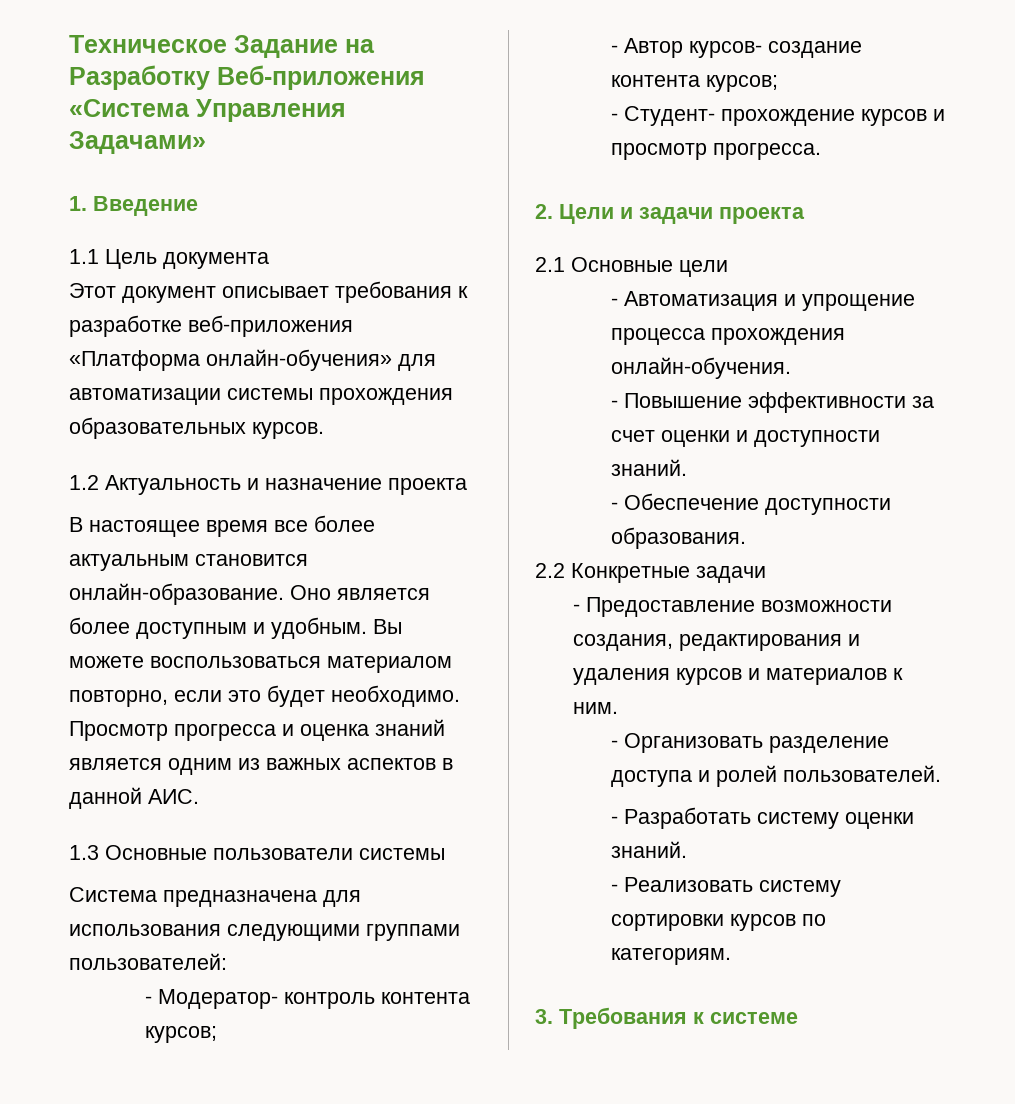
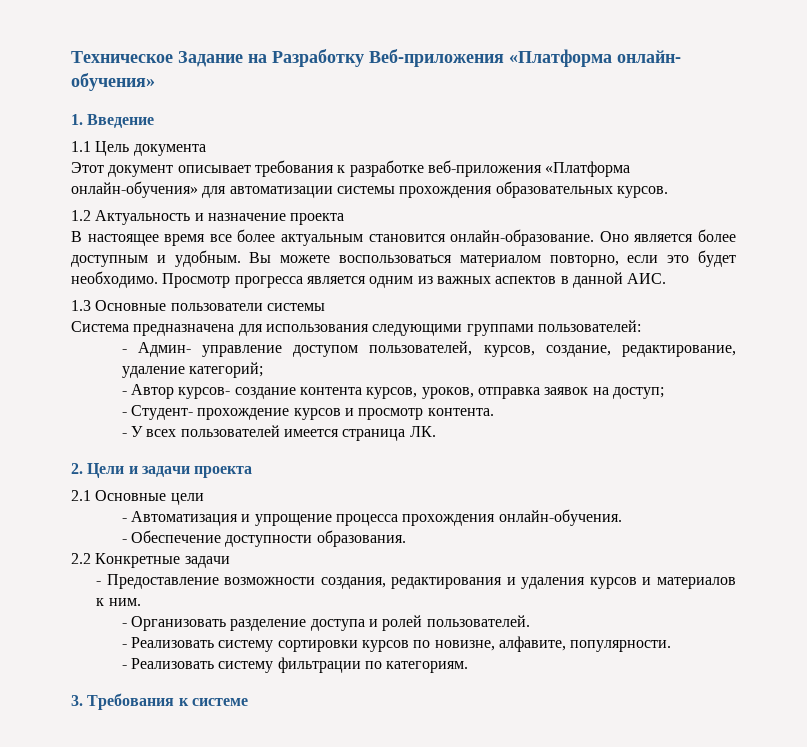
[69,99,346,122] [69,131,206,154] «Система Управления Задачами» -> [509,49,681,67] [71,73,155,91] «Платформа онлайн- обучения»
[282,719,445,741] и оценка знаний -> (303, 282) none
[158,989,471,1009] [145,1026,218,1043] Модератор- контроль контента курсов; -> [137,341,736,357] [121,362,263,378] Админ- управление доступом пользователей, курсов, создание, редактирование, удаление категорий;
[706,75,779,92] курсов; -> [366,387,664,399] курсов, уроков, отправка заявок на доступ;
[713,143,822,160] прогресса. -> [427,408,494,416] [121,425,436,441] контента. // - У всех пользователей имеется страница ЛК.
[611,392,935,413] [611,430,881,447] [611,459,688,476] // - Повышение эффективности за счет оценки и доступности знаний. -> (622, 517) none
[624,807,915,829] [611,841,688,858] [611,877,842,897] [611,914,797,931] Разработать систему оценки знаний. // - Реализовать систему сортировки курсов -> [130,636,672,652] [121,657,361,673] Реализовать систему сортировки курсов по новизне, алфавите, популярности. // - Реализовать систему фильтрации

